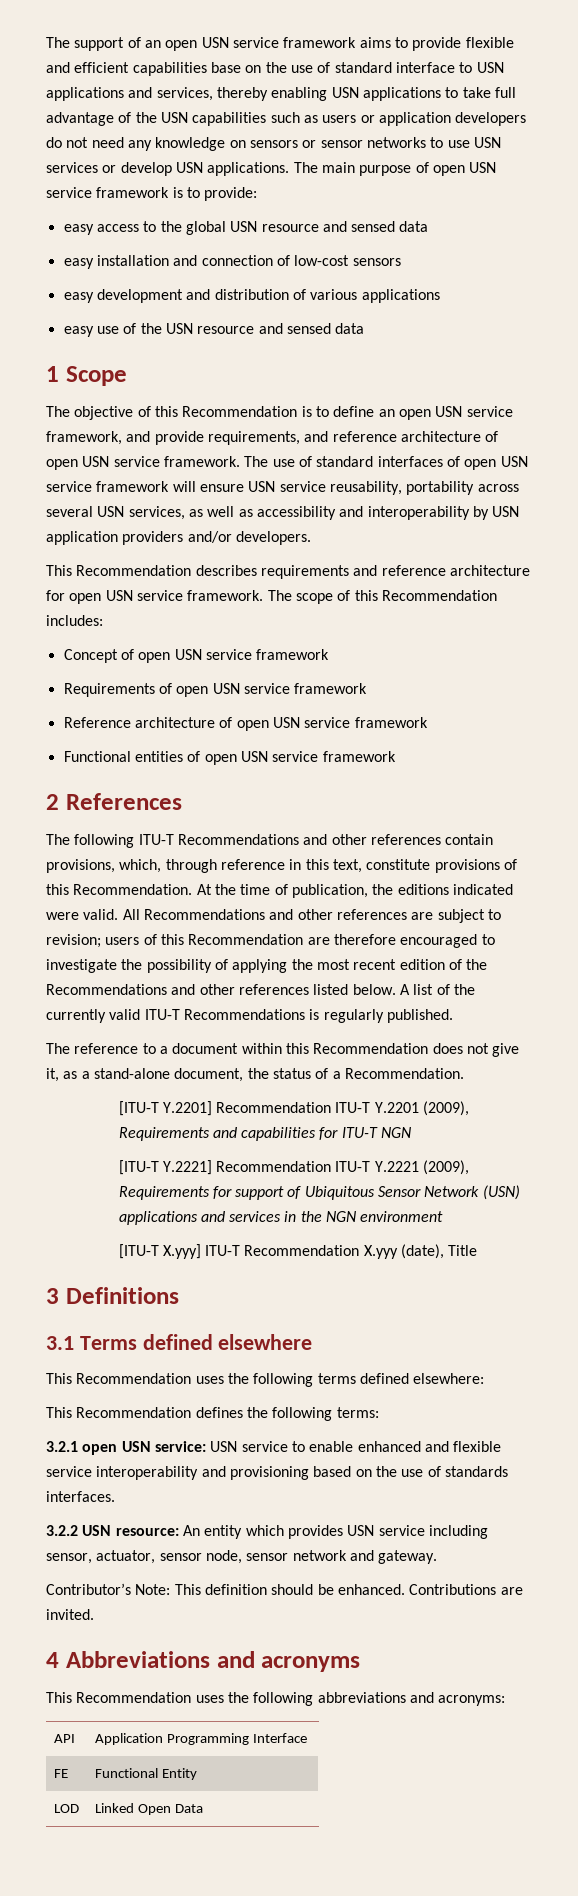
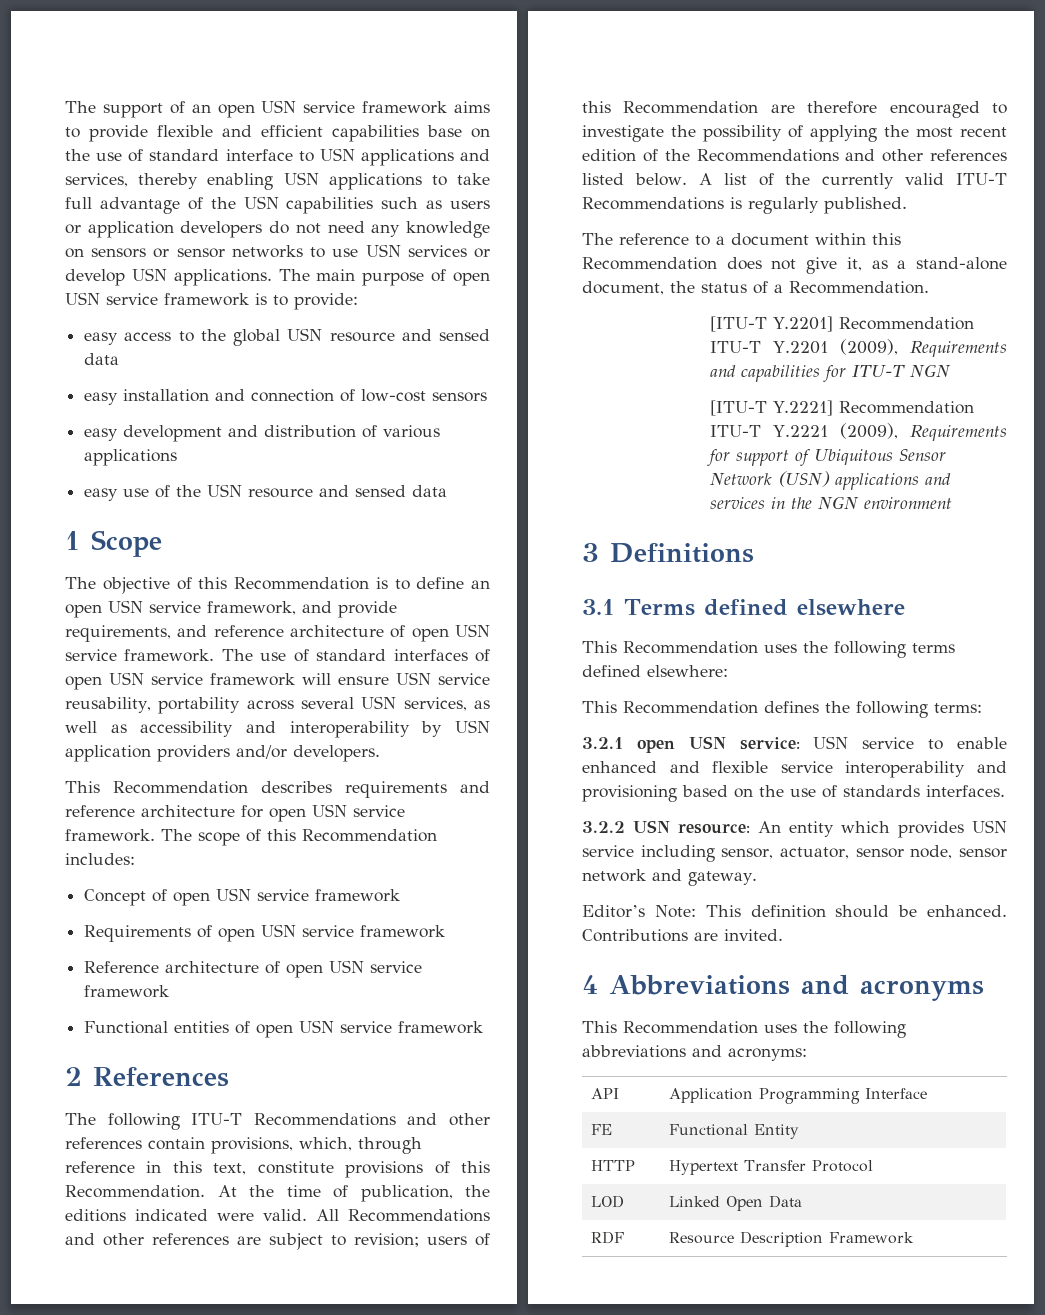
[118,1244,478,1259] // [ITU-T X.yyy] ITU-T Recommendation X.yyy (date), Title -> (952, 503) none
[46,1583,131,1595] Contributor’s -> [582,905,645,918] Editor’s
(197, 1774) none -> [591,1160,636,1171] [669,1160,874,1175] // HTTP | Hypertext Transfer Protocol
(203, 1808) none -> [591,1231,625,1244] [669,1231,915,1247] // RDF | Resource Description Framework

